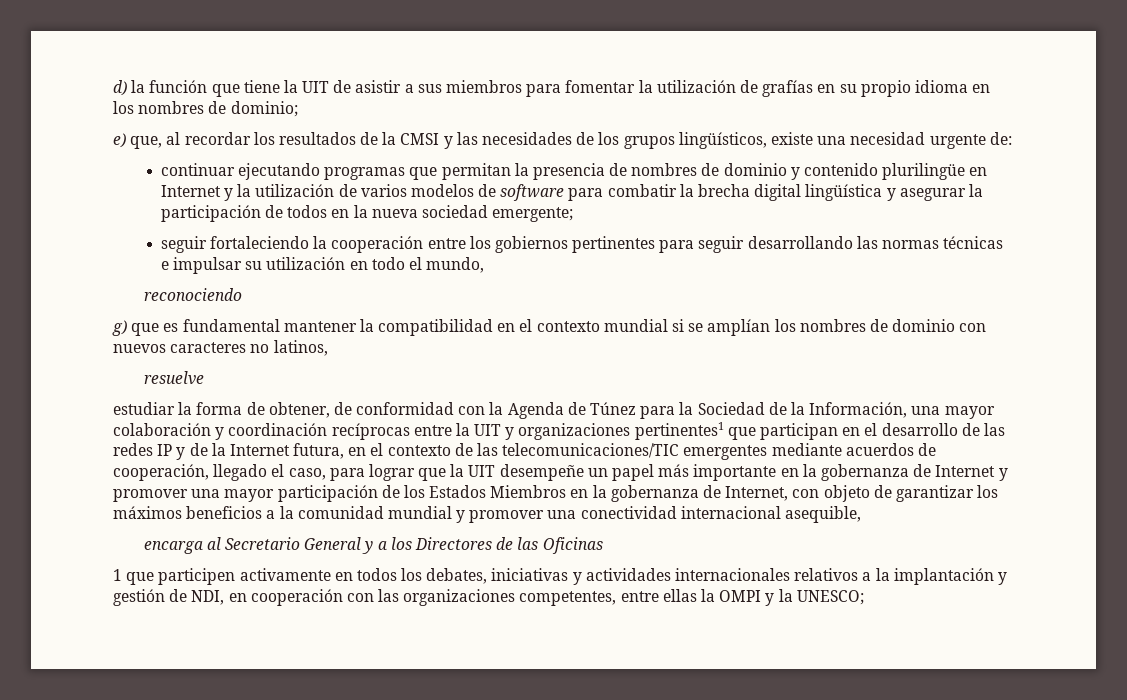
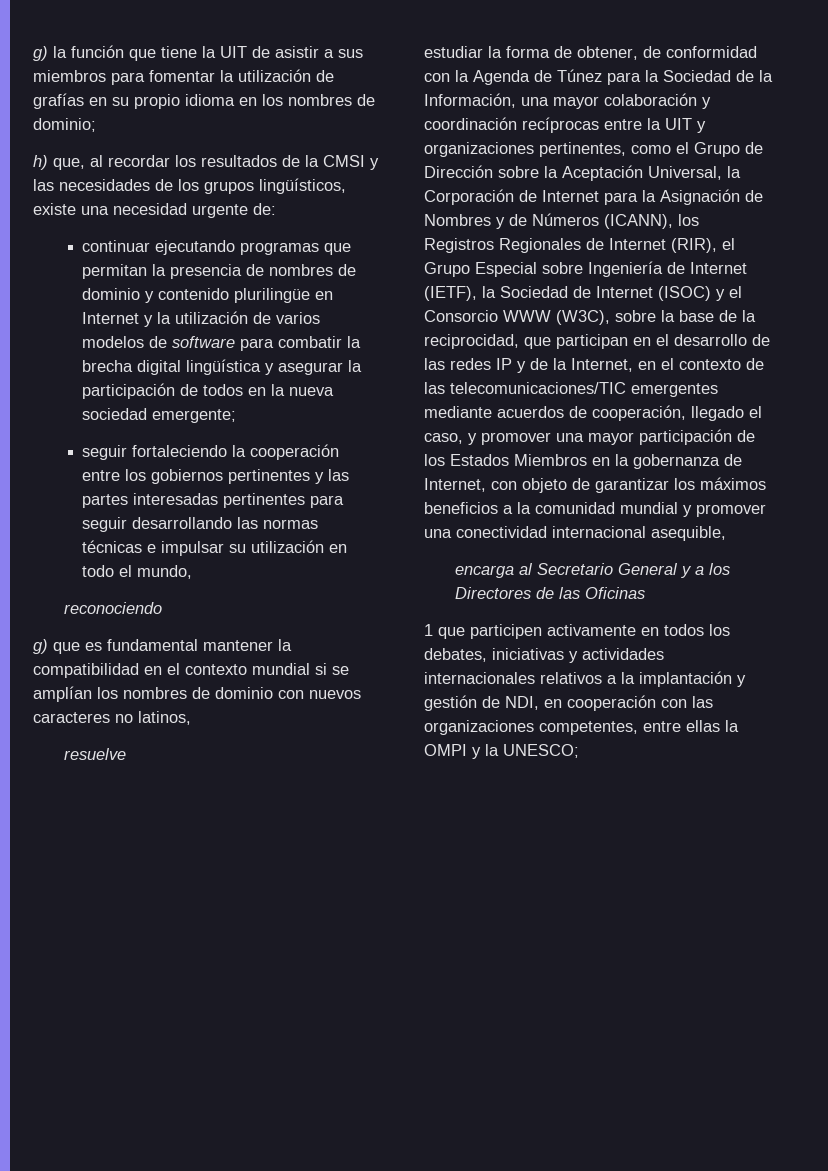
[113,80,127,96] d) -> [33,46,48,61] g)
[113,133,126,148] e) -> [33,155,48,170] h)
(656, 244) none -> [315,469,350,484] [82,493,306,508] y las partes interesadas pertinentes
[634,422,724,440] pertinentes1 -> [539,142,763,157] [424,165,741,181] [424,189,763,205] [424,213,699,229] [424,238,735,253] [424,261,747,277] [424,286,742,301] [424,310,756,325] [424,334,519,349] pertinentes, como el Grupo de Dirección sobre la Aceptación Universal, la Corporación de Internet para la Asignación de Nombres y de Números (ICANN), los Registros Regionales de Internet (RIR), el Grupo Especial sobre Ingeniería de Internet (IETF), la Sociedad de Internet (ISOC) y el Consorcio WWW (W3C), sobre la base de la reciprocidad,
[229,443,345,459] Internet futura, -> [571,358,633,372] Internet,
[329,464,996,481] para lograr que la UIT desempeñe un papel más importante en la gobernanza de Internet -> (463, 438) none

